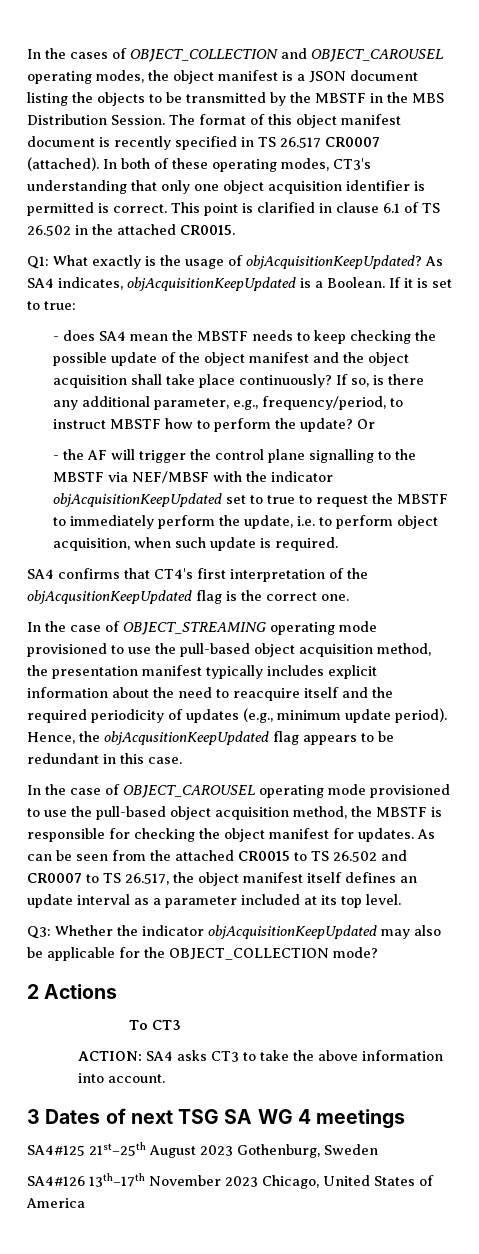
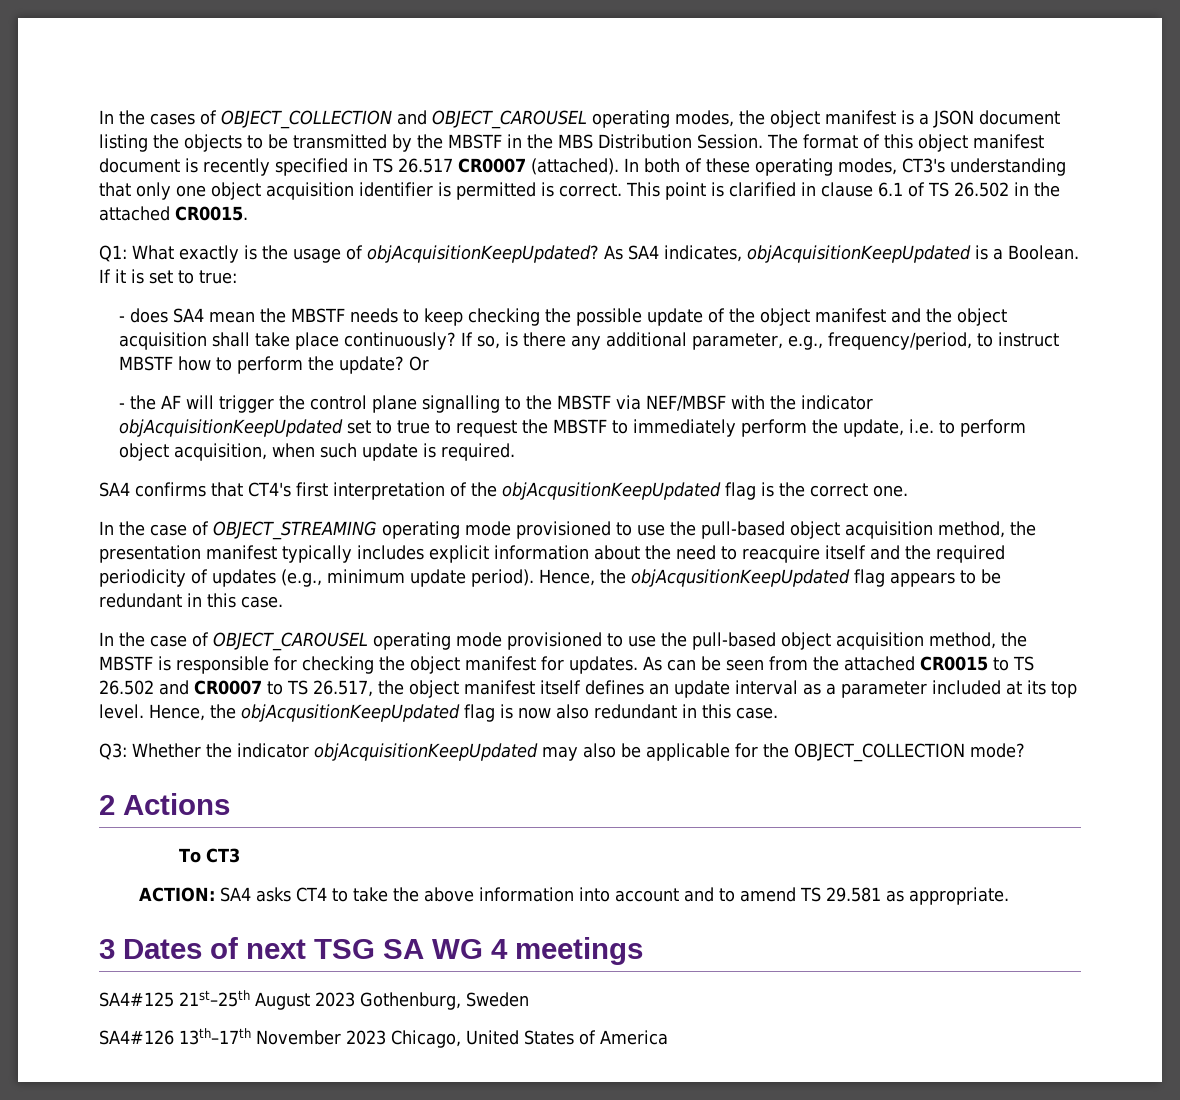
(401, 899) none -> [149,704,778,722] Hence, the objAcqusitionKeepUpdated flag is now also redundant in this case.
[211,1051,240,1062] CT3 -> [296,887,328,902] CT4
[108,1074,166,1083] account. -> [615,887,1010,905] account and to amend TS 29.581 as appropriate.

